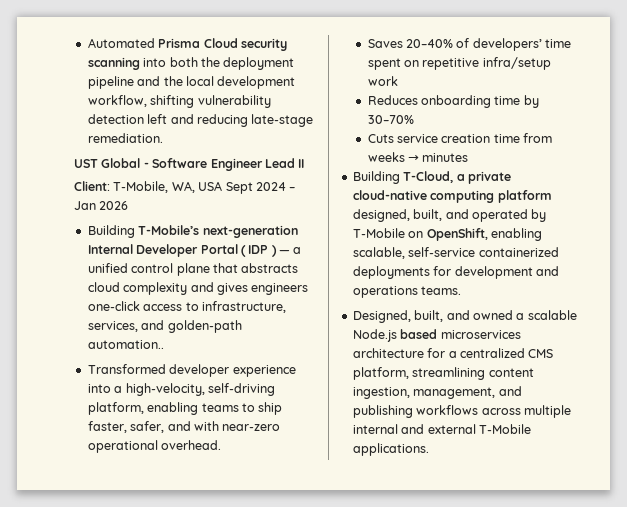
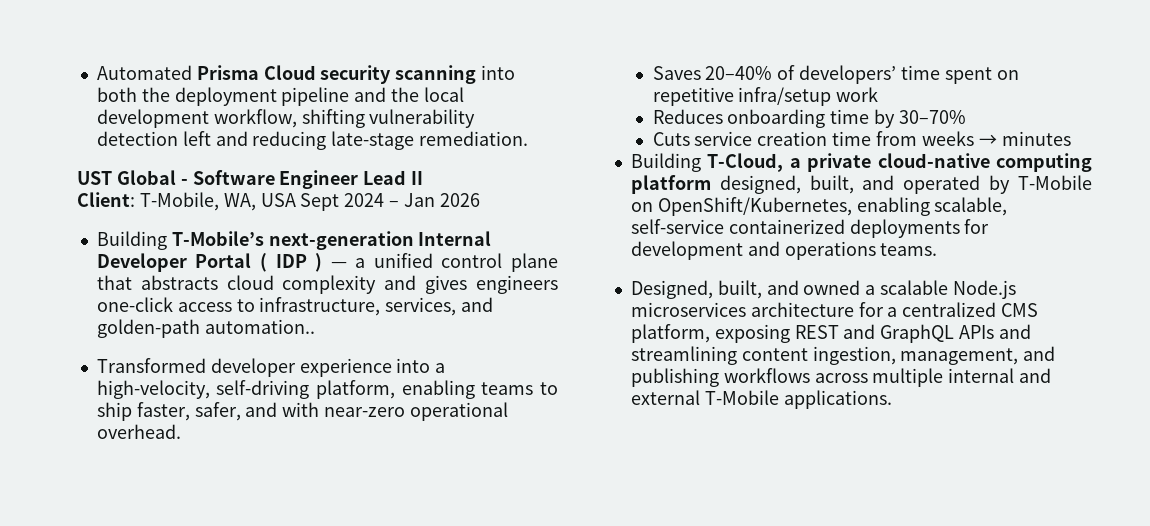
[426,228,488,241] OpenShift, -> [657,197,852,216] OpenShift/Kubernetes,
[400,329,438,339] based -> (1016, 289) none
(409, 373) none -> [714,324,1031,343] exposing REST and GraphQL APIs and

